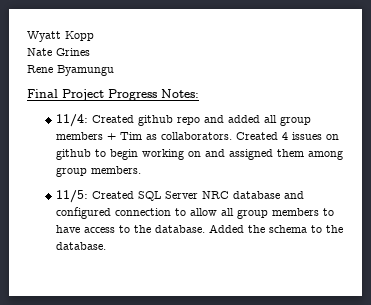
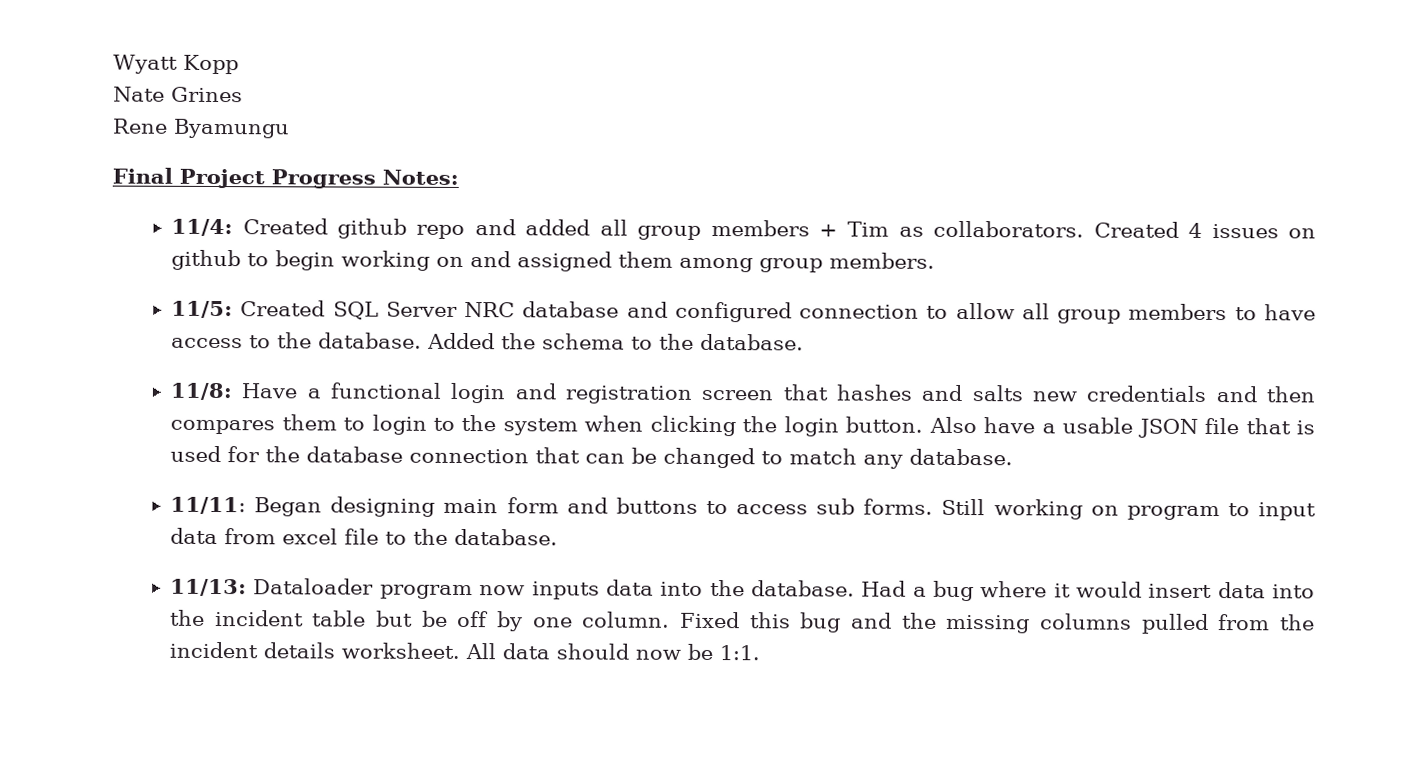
(106, 246) none -> [170,382,1315,404] [170,414,1315,438] [170,445,1014,469] [170,496,1316,521] [170,527,559,546] [170,578,1315,602] [170,609,1316,634] [169,641,761,661] // 11/8: Have a functional login and registration screen that hashes and salts new credentials and then compares them to login to the system when clicking the login button. Also have a usable JSON file that is used for the database connection that can be changed to match any database. // 11/11: Began designing main form and buttons to access sub forms. Still working on program to input data from excel file to the database. // 11/13: Dataloader program now inputs data into the database. Had a bug where it would insert data into the incident table but be off by one column. Fixed this bug and the missing columns pulled from the incident details worksheet. All data should now be 1:1.

